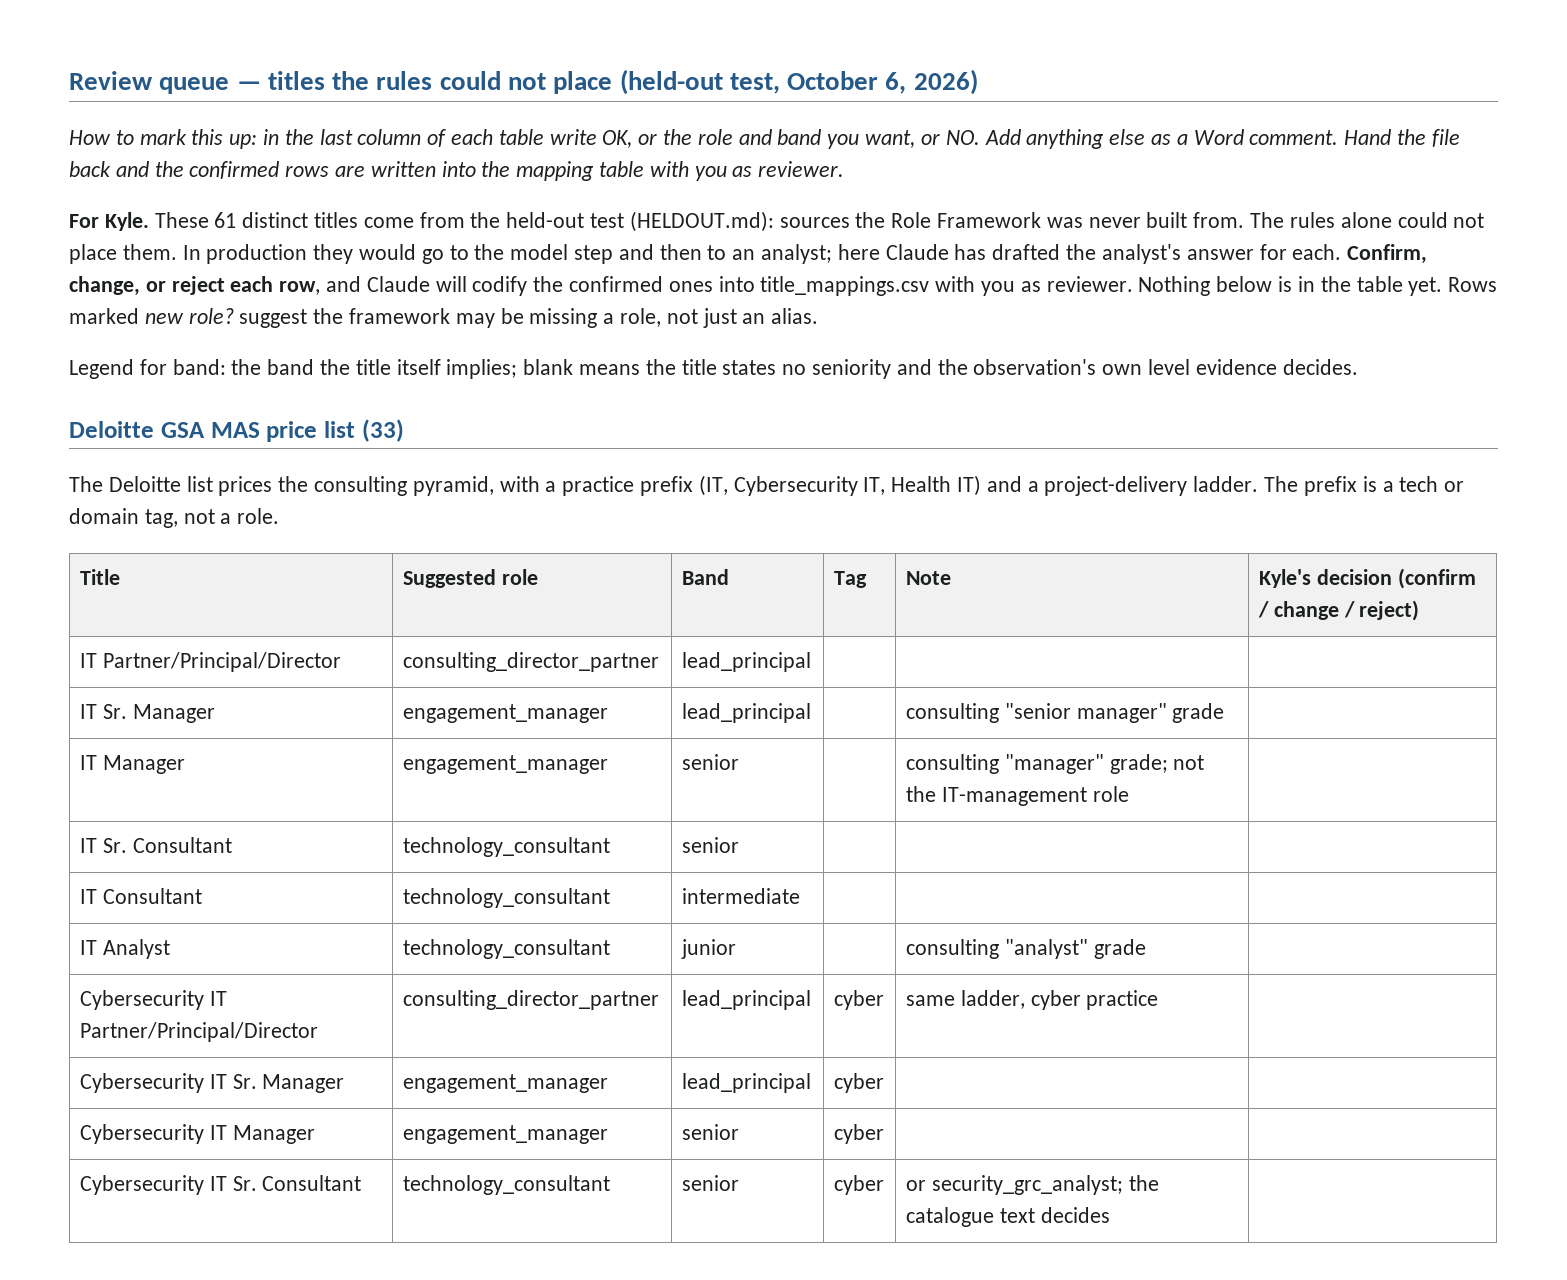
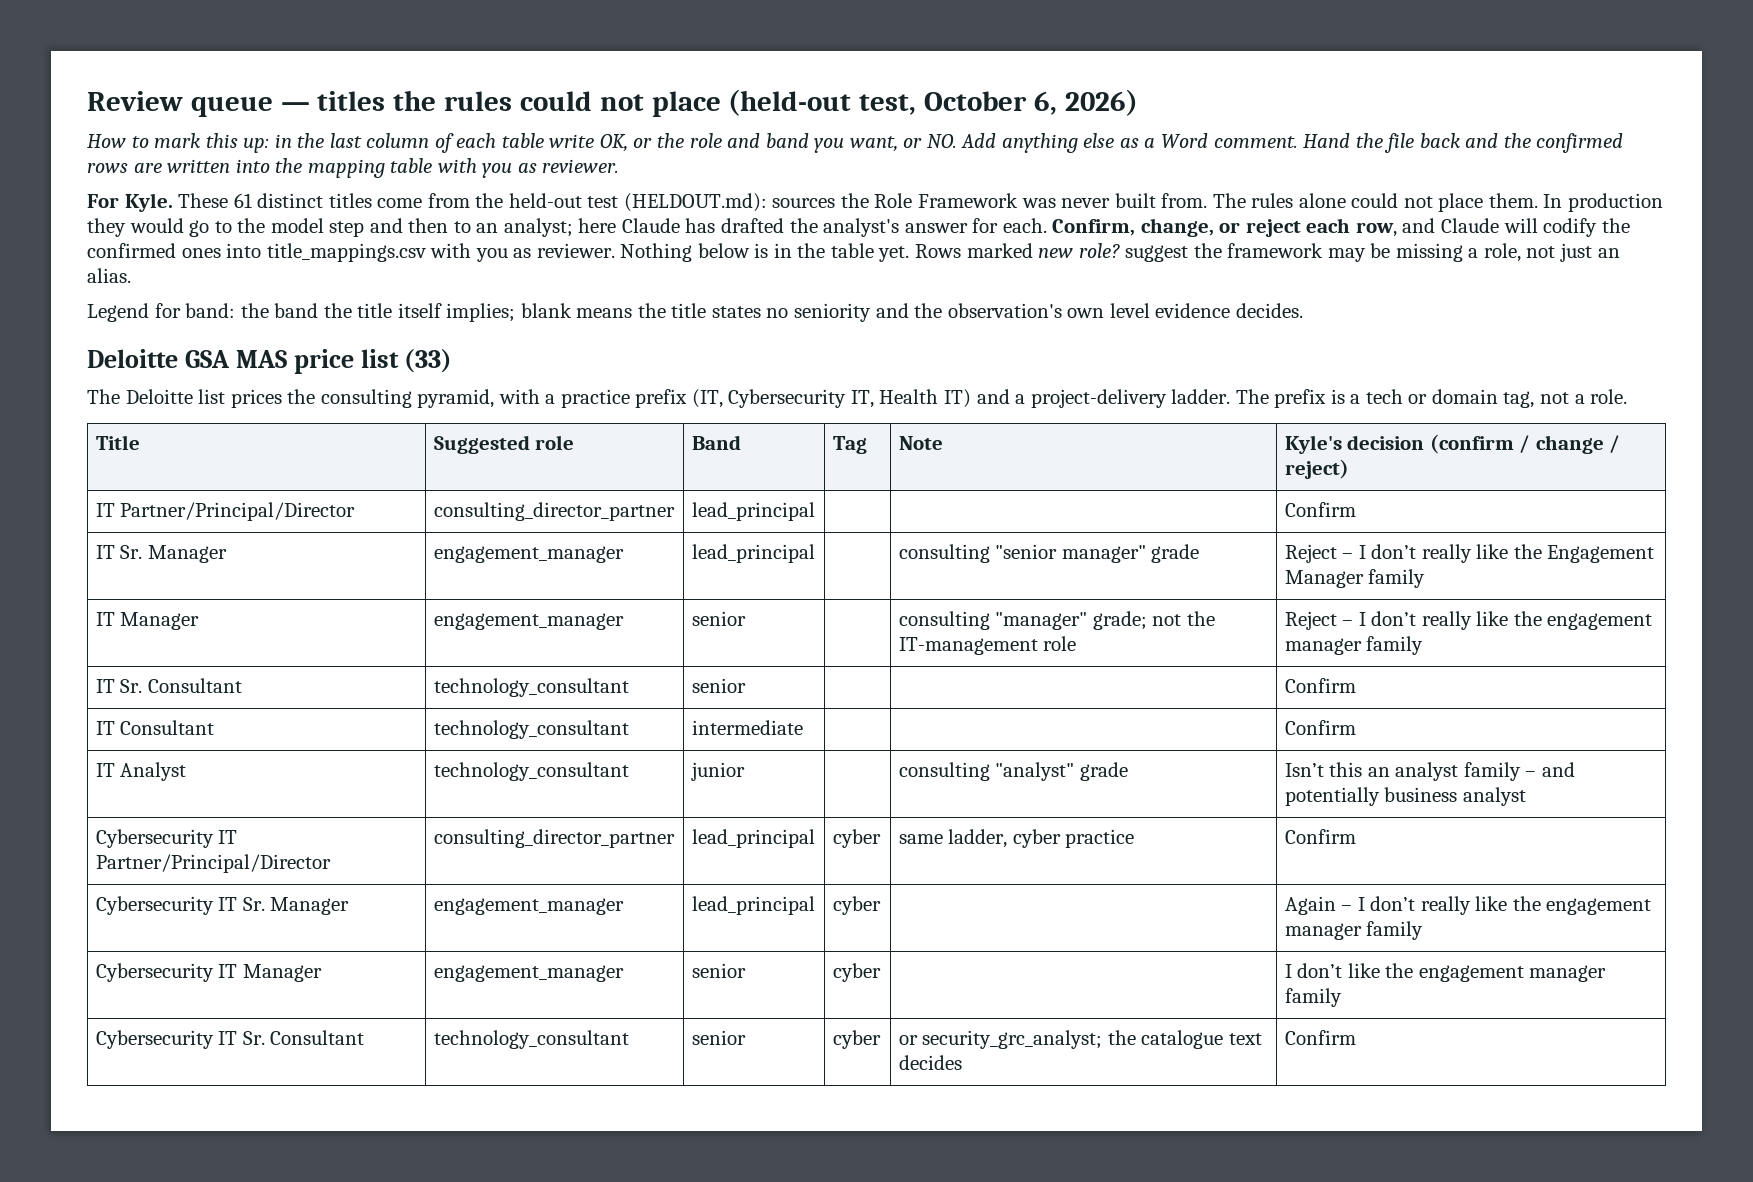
(811, 662) none -> [1284,502,1356,517] Confirm
(1225, 713) none -> [1284,544,1655,563] [1284,569,1426,588] Reject – I don’t really like the Engagement Manager family
(1129, 794) none -> [1284,611,1653,630] [1284,636,1424,655] Reject – I don’t really like the engagement manager family
(739, 845) none -> [1284,678,1356,693] Confirm
(800, 896) none -> [1284,720,1356,735] Confirm
(1146, 949) none -> [1284,762,1575,781] [1284,787,1526,806] Isn’t this an analyst family – and potentially business analyst
(1159, 1000) none -> [1284,829,1356,844] Confirm
(884, 1083) none -> [1284,896,1652,915] [1284,921,1424,940] Again – I don’t really like the engagement manager family
(884, 1134) none -> [1284,963,1607,982] [1284,988,1342,1007] I don’t like the engagement manager family
(1110, 1215) none -> [1284,1030,1356,1045] Confirm

